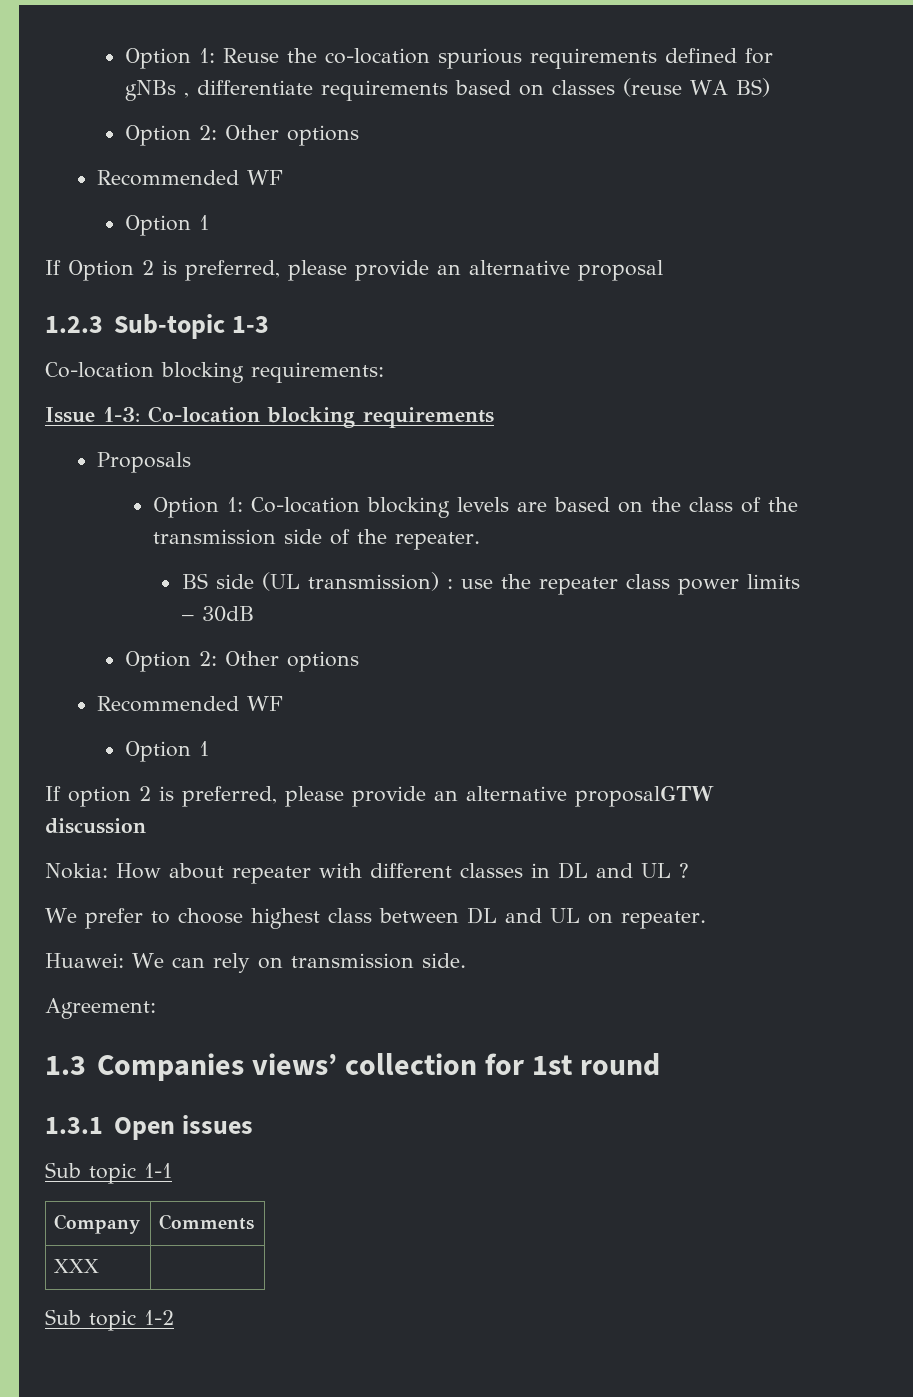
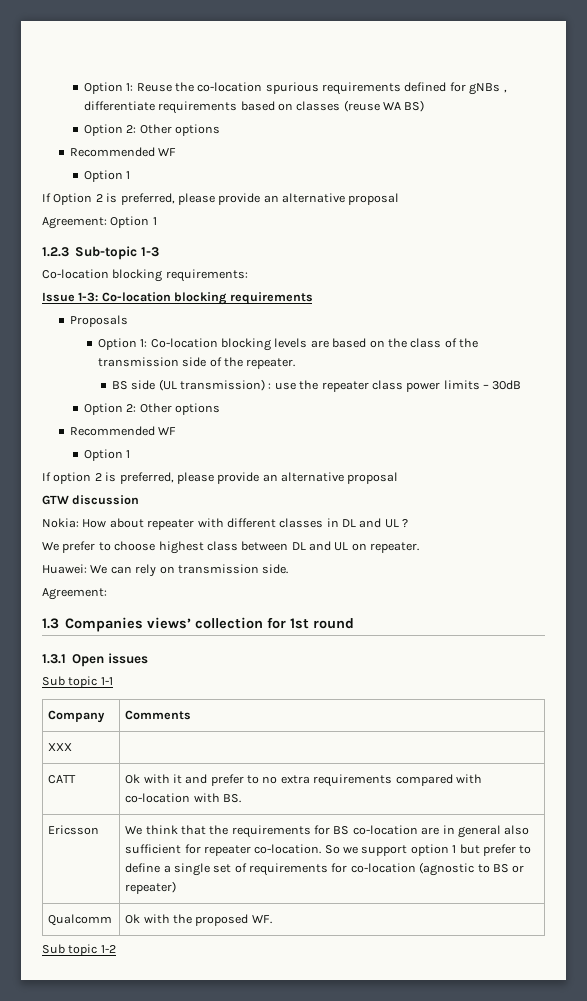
(663, 270) none -> [42,216,157,229] // Agreement: Option 1
[575,785,714,807] proposalGTW -> [347,472,399,484] [42,495,69,505] proposal // GTW
(100, 1266) none -> [48,775,77,784] [125,774,482,787] [125,793,241,803] [48,825,100,835] [125,825,530,838] [125,844,532,856] [125,862,525,876] [125,881,177,894] [48,914,113,926] [125,914,272,926] // CATT | Ok with it and prefer to no extra requirements compared with co-location with BS. // Ericsson | We think that the requirements for BS co-location are in general also sufficient for repeater co-location. So we support option 1 but prefer to define a single set of requirements for co-location (agnostic to BS or repeater) // Qualcomm | Ok with the proposed WF.

